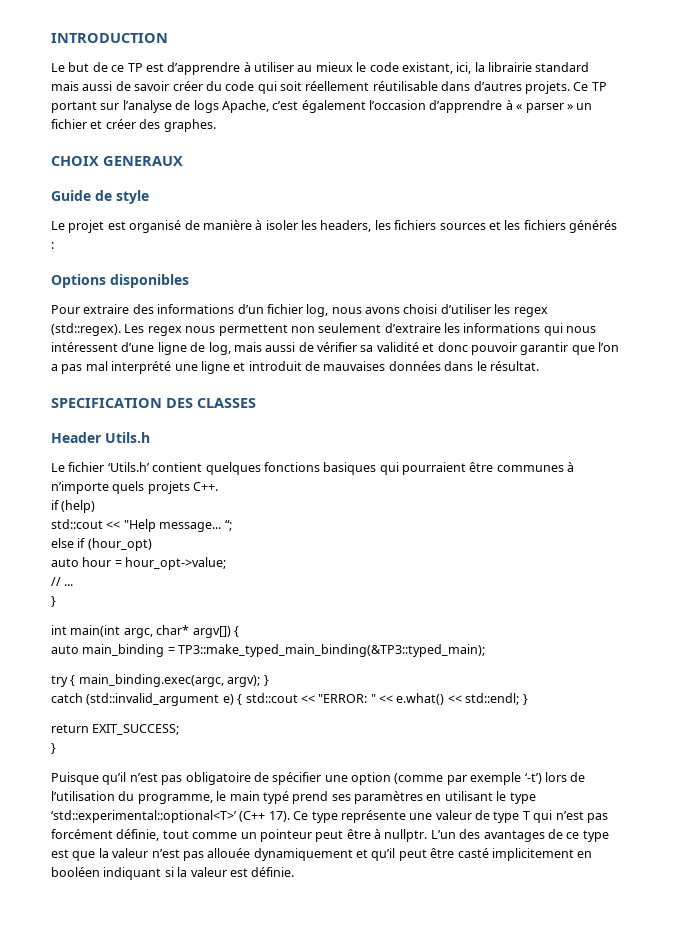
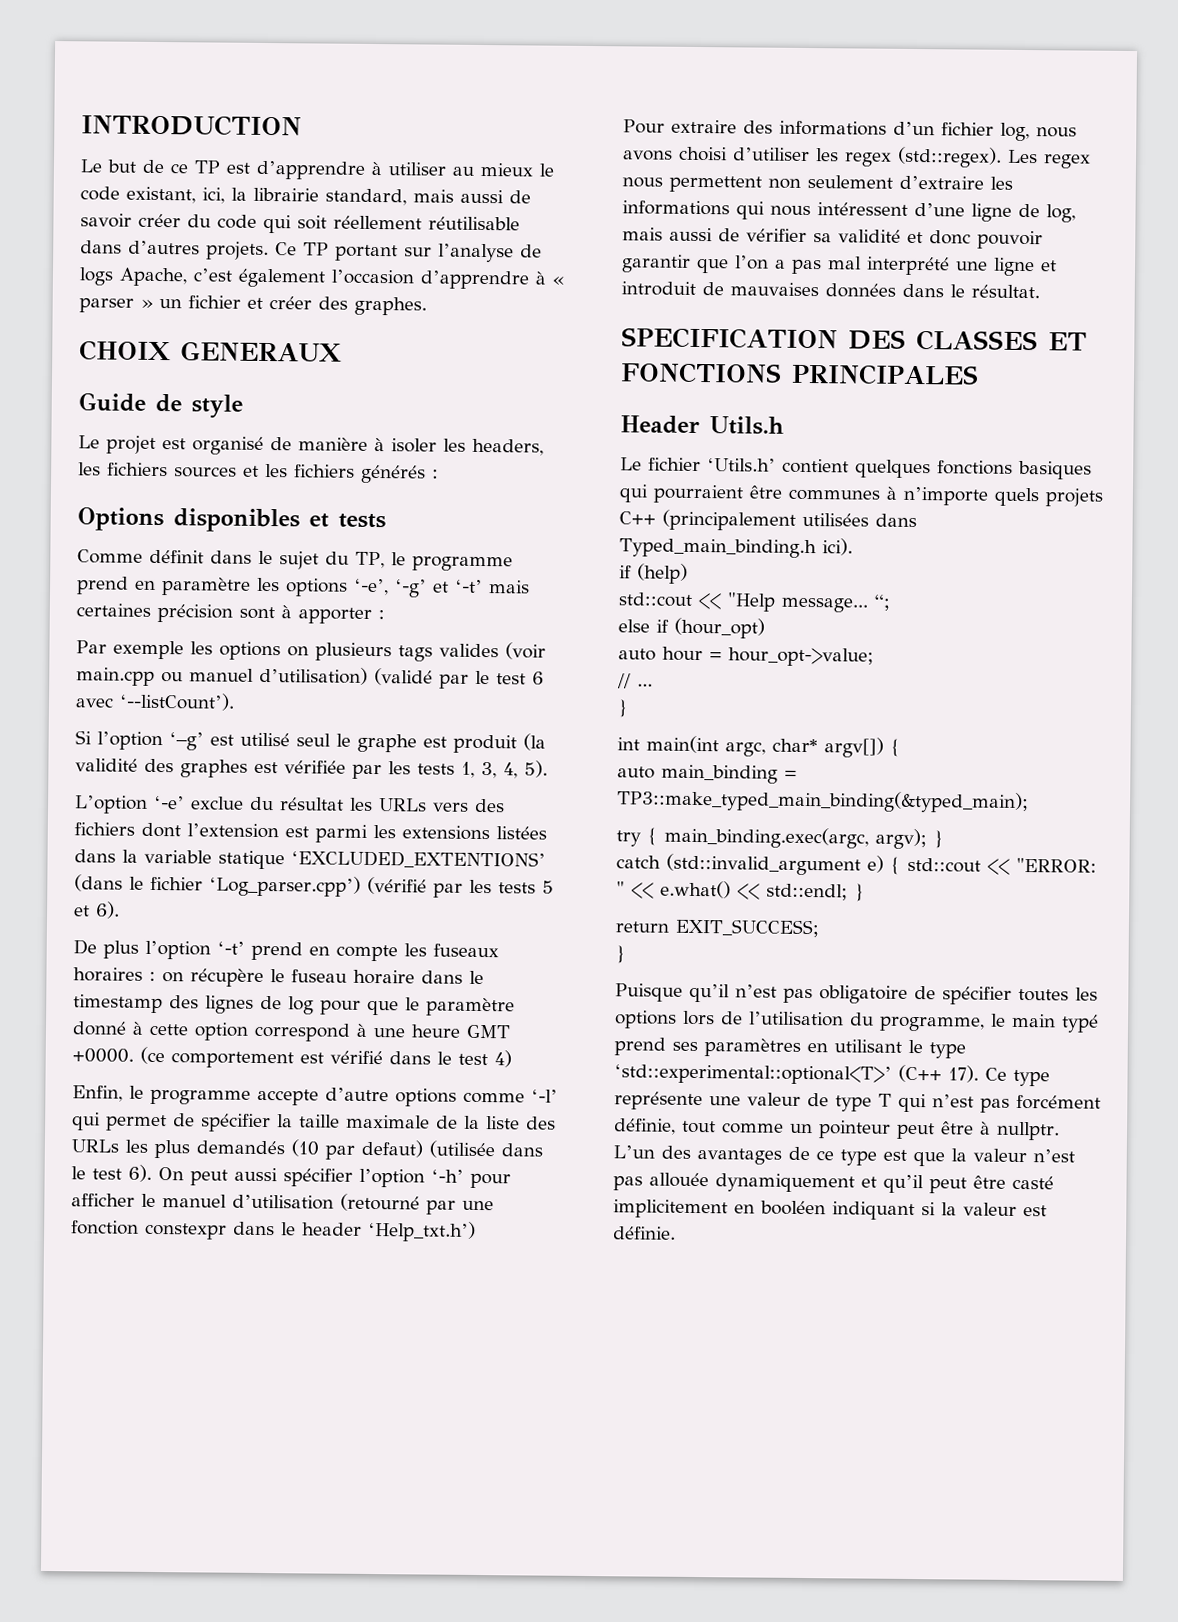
[535,62,590,72] standard -> [325,188,407,206] standard,
(189, 281) none -> [309,513,386,529] [77,549,513,572] [76,576,530,598] [76,603,385,624] [76,640,546,662] [76,666,544,689] [75,692,235,711] [75,730,546,754] [75,758,548,780] [74,795,505,814] [74,822,547,843] [74,849,546,870] [74,874,554,898] [74,901,120,919] [73,939,499,962] [73,967,484,987] [73,994,515,1017] [72,1021,511,1042] [72,1046,512,1069] [72,1085,558,1107] [72,1112,556,1133] [71,1139,543,1160] [71,1164,511,1189] [71,1193,494,1215] [71,1220,476,1242] et tests // Comme définit dans le sujet du TP, le programme prend en paramètre les options ‘-e’, ‘-g’ et ‘-t’ mais certaines précision sont à apporter : // Par exemple les options on plusieurs tags valides (voir main.cpp ou manuel d’utilisation) (validé par le test 6 avec ‘--listCount’). // Si l’option ‘–g’ est utilisé seul le graphe est produit (la validité des graphes est vérifiée par les tests 1, 3, 4, 5). // L’option ‘-e’ exclue du résultat les URLs vers des fichiers dont l’extension est parmi les extensions listées dans la variable statique ‘EXCLUDED_EXTENTIONS’ (dans le fichier ‘Log_parser.cpp’) (vérifié par les tests 5 et 6). // De plus l’option ‘-t’ prend en compte les fuseaux horaires : on récupère le fuseau horaire dans le timestamp des lignes de log pour que le paramètre donné à cette option correspond à une heure GMT +0000. (ce comportement est vérifié dans le test 4) // Enfin, le programme accepte d’autre options comme ‘-l’ qui permet de spécifier la taille maximale de la liste des URLs les plus demandés (10 par defaut) (utilisée dans le test 6). On peut aussi spécifier l’option ‘-h’ pour afficher le manuel d’utilisation (retourné par une fonction constexpr dans le header ‘Help_txt.h’)
(256, 403) none -> [1047,332,1087,351] [620,362,979,386] ET FONCTIONS PRINCIPALES
[193,482,219,491] C++. -> [619,509,917,531] [619,538,853,559] C++ (principalement utilisées dans Typed_main_binding.h ici).
[178,644,486,657] TP3::make_typed_main_binding(&TP3::typed_main); -> [617,789,1029,814] TP3::make_typed_main_binding(&typed_main);
[324,772,542,785] une option (comme par exemple ‘-t’) -> [1018,987,1098,1002] [614,1010,677,1029] toutes les options

